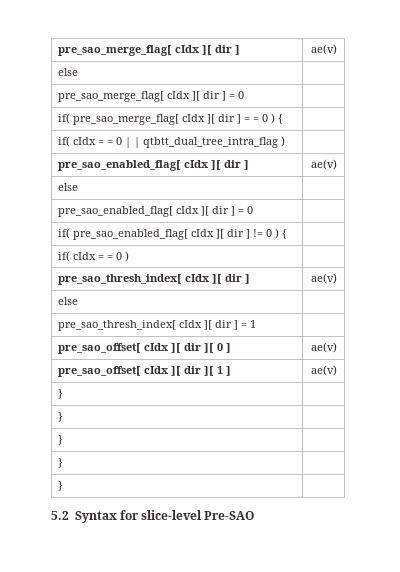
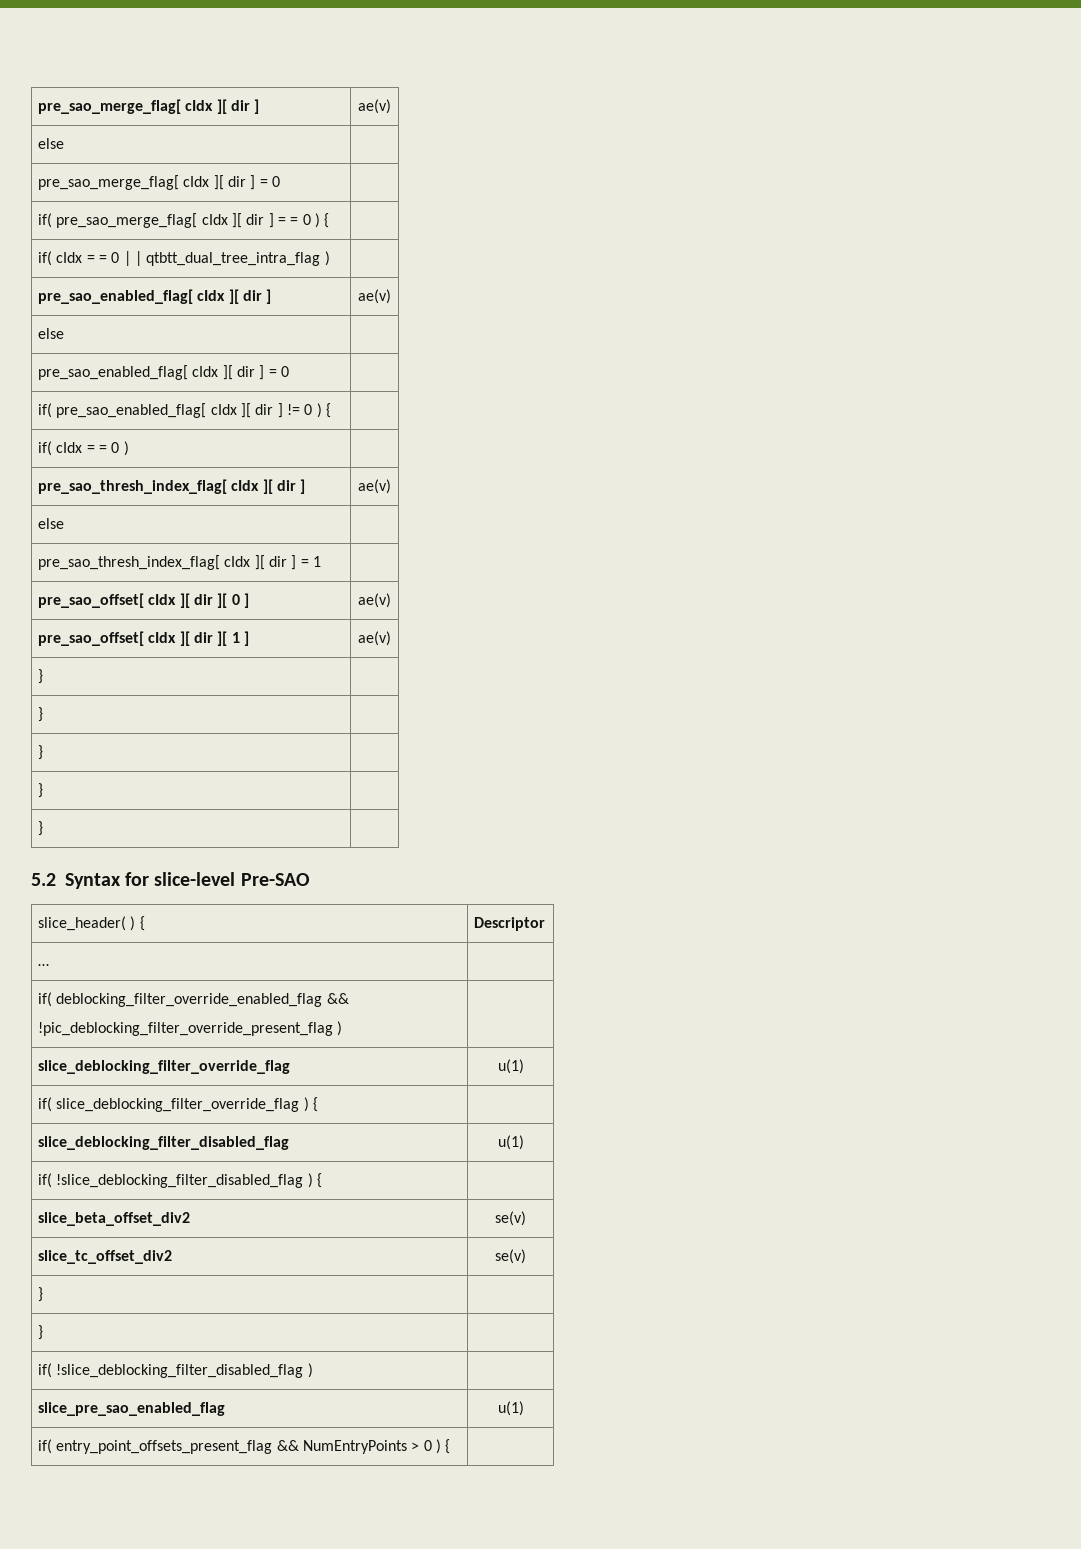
[58,274,251,285] [310,273,337,284] [58,297,79,305] [58,320,177,331] pre_sao_thresh_index[ cIdx ][ dir ] | ae(v) // else | // pre_sao_thresh_index[ -> [38,479,306,494] [358,479,391,494] [38,518,65,529] [38,555,221,570] pre_sao_thresh_index_flag[ cIdx ][ dir ] | ae(v) // else | // pre_sao_thresh_index_flag[
(255, 515) none -> [38,916,145,931] [474,917,546,931] [38,964,50,966] [38,992,349,1007] [38,1021,343,1036] [38,1060,291,1074] [497,1059,524,1074] [38,1097,319,1112] [38,1136,290,1150] [497,1135,524,1150] [38,1173,323,1188] [38,1212,191,1226] [495,1211,526,1226] [38,1250,173,1264] [495,1249,526,1264] [38,1287,44,1302] [38,1325,44,1340] [38,1363,313,1378] [38,1402,226,1416] [497,1401,524,1416] [38,1439,451,1454] // slice_header( ) { | Descriptor // … | // if( deblocking_filter_override_enabled_flag && // !pic_deblocking_filter_override_present_flag ) | // slice_deblocking_filter_override_flag | u(1) // if( slice_deblocking_filter_override_flag ) { | // slice_deblocking_filter_disabled_flag | u(1) // if( !slice_deblocking_filter_disabled_flag ) { | // slice_beta_offset_div2 | se(v) // slice_tc_offset_div2 | se(v) // } | // } | // if( !slice_deblocking_filter_disabled_flag ) | // slice_pre_sao_enabled_flag | u(1) // if( entry_point_offsets_present_flag && NumEntryPoints > 0 ) { |

